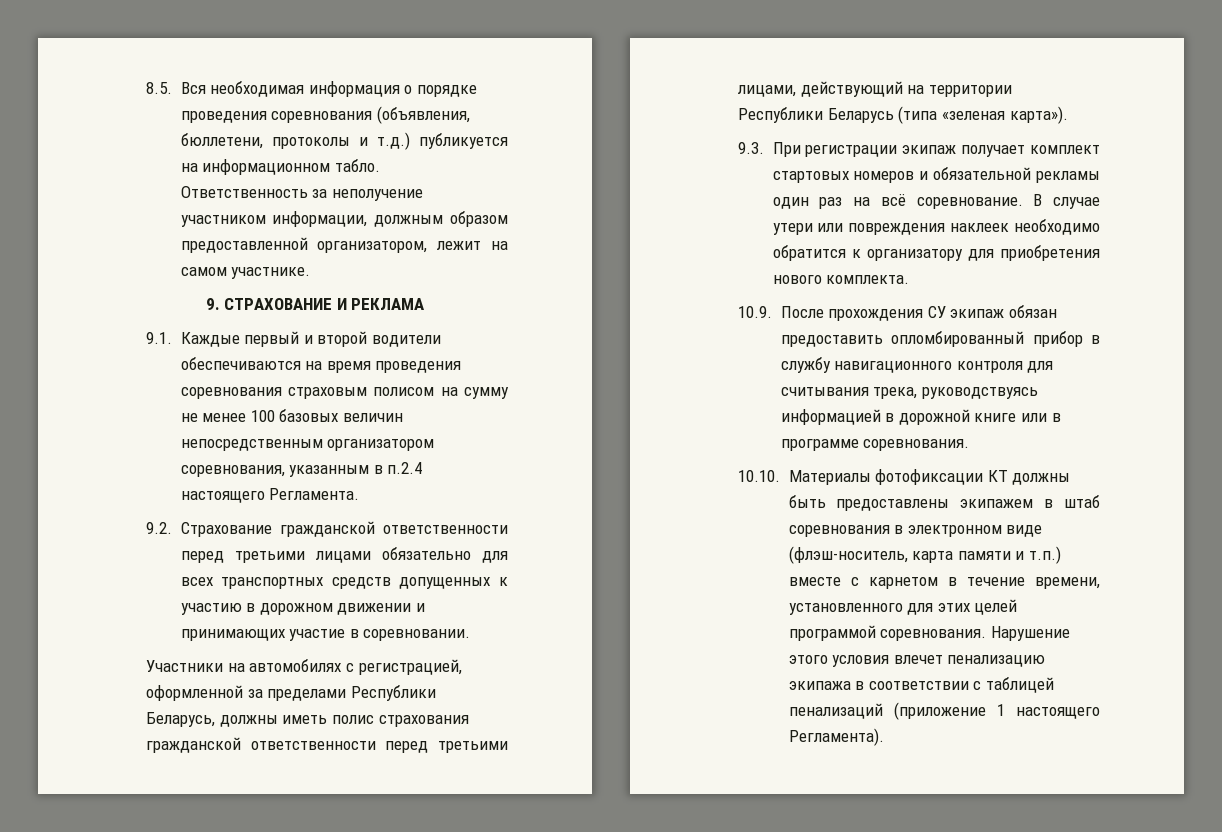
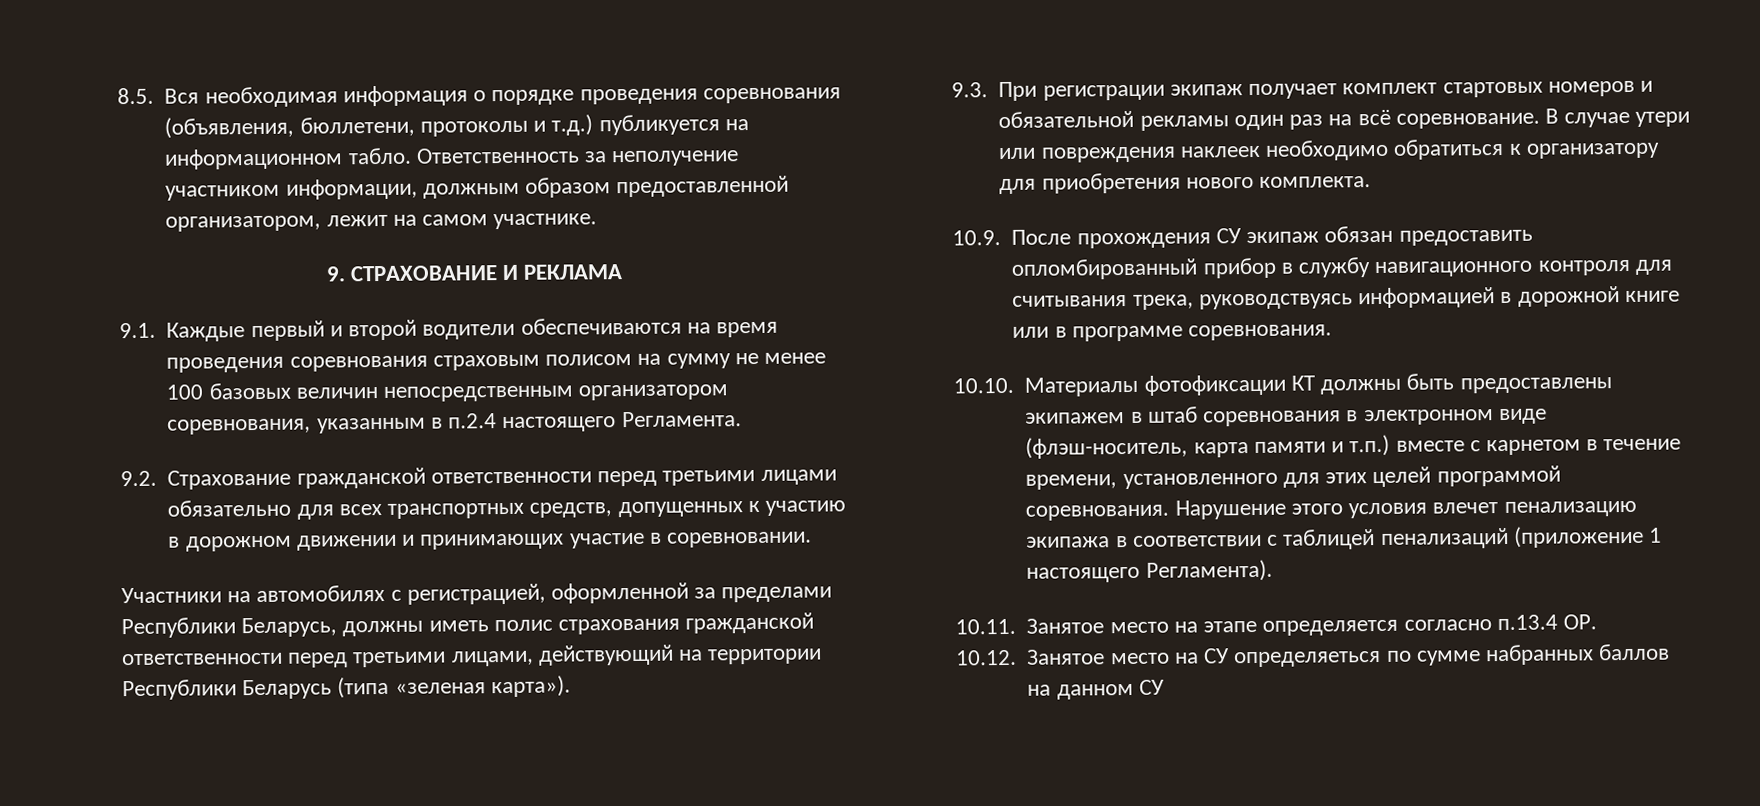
[331,577,391,589] средств -> [529,502,613,518] средств,
[772,245,846,261] обратится -> [1393,138,1505,160] обратиться
(884, 737) none -> [954,614,1597,636] [954,643,1671,668] [1027,679,1165,700] // 10.11. Занятое место на этапе определяется согласно п.13.4 ОР. // 10.12. Занятое место на СУ определяеться по сумме набранных баллов на данном СУ

